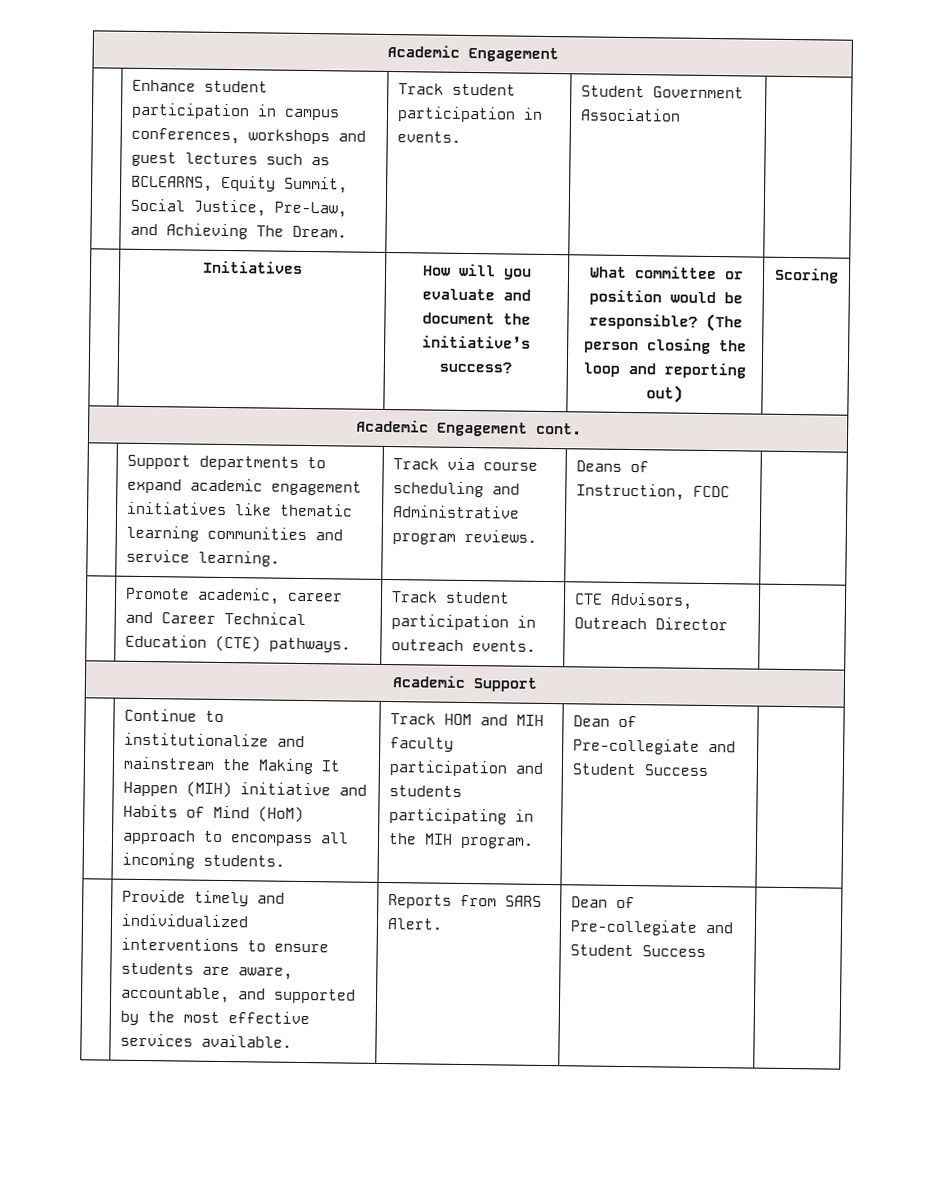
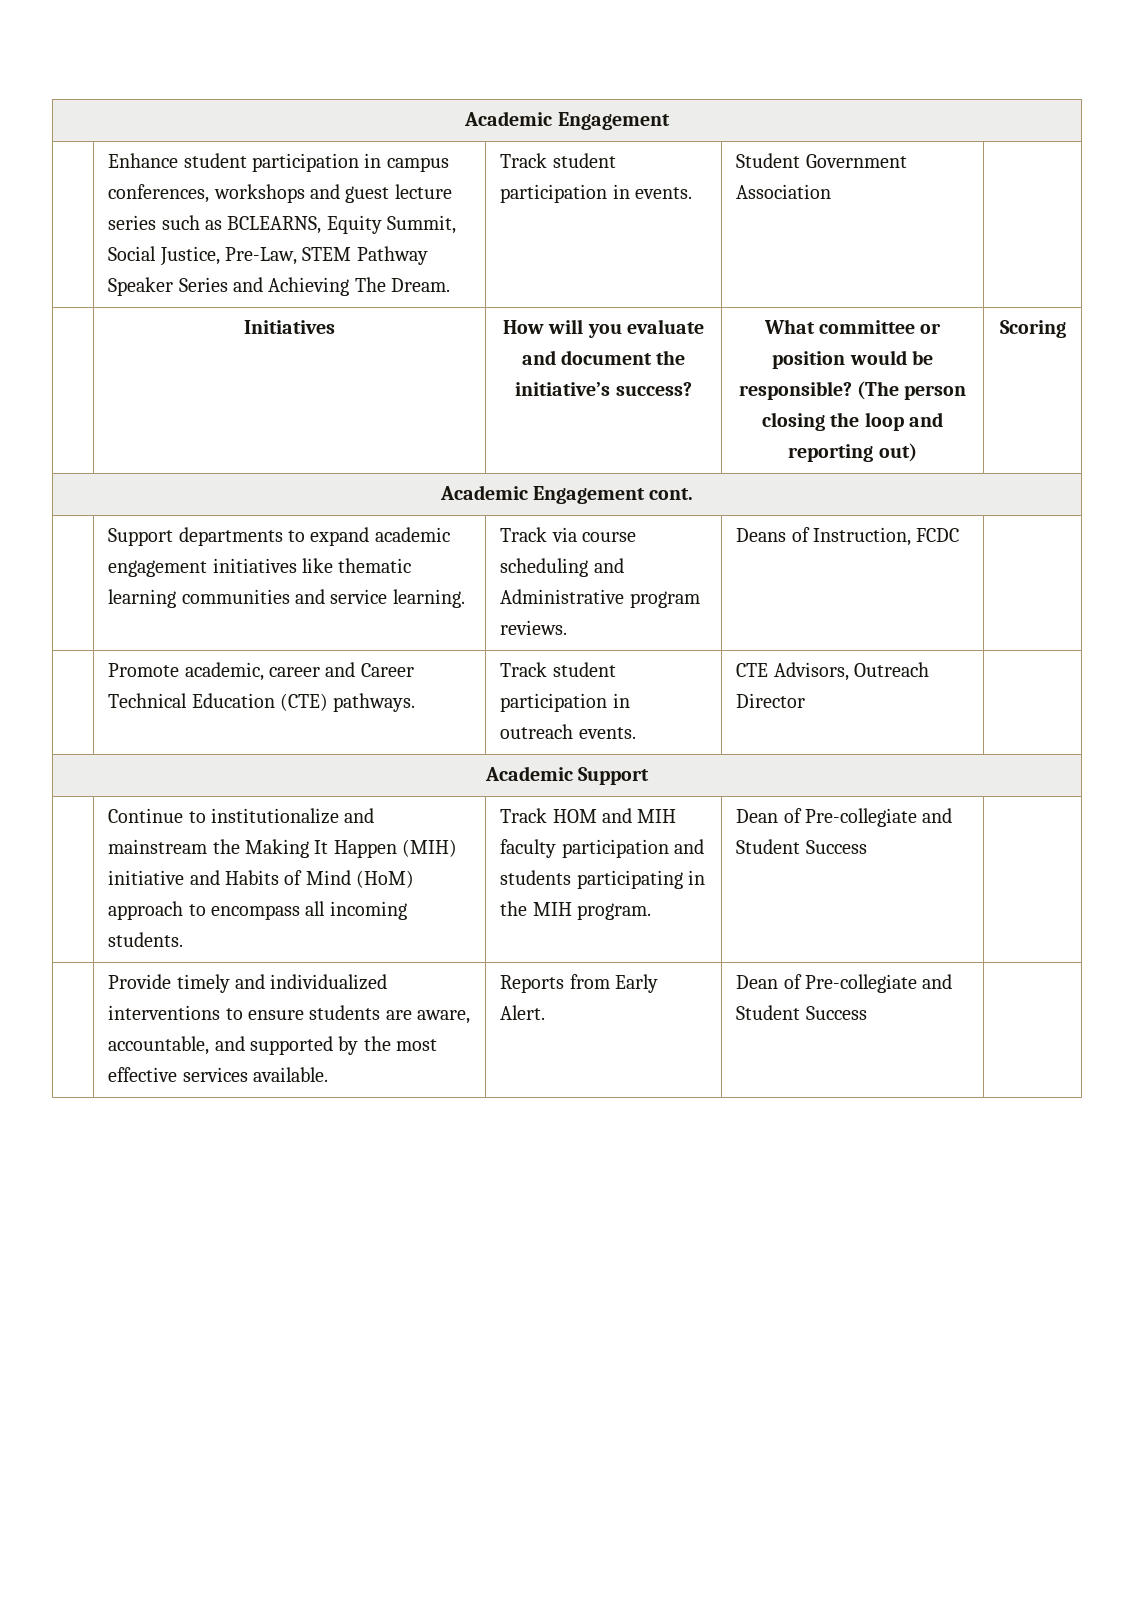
[185,152,259,165] lectures -> [394,184,452,199] [108,215,157,230] lecture series
(348, 209) none -> [302,246,428,265] [108,277,228,296] STEM Pathway Speaker Series
[505,895,543,907] SARS -> [615,974,659,993] Early

